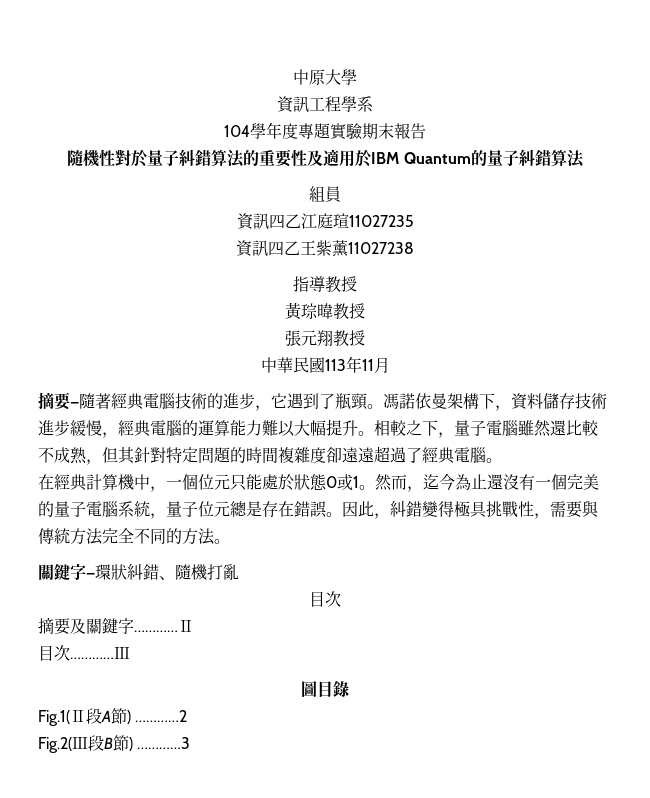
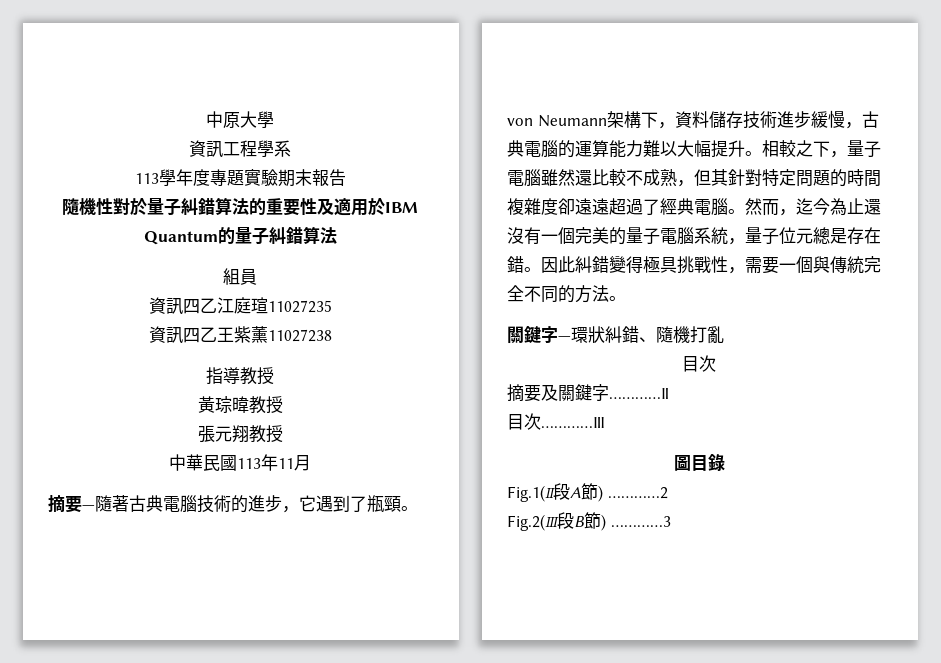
[224,125,250,137] 104 -> [134,173,159,184] 113
[111,393,127,409] 經 -> [129,495,146,512] 古
[383,393,447,409] 馮諾依曼 -> [507,115,607,127] von Neumann
[118,420,134,436] 經 -> [861,111,879,128] 古
[38,474,375,492] // 在經典計算機中，一個位元只能處於狀態0或1。 -> (745, 211) none
[310,501,390,519] 誤。因此， -> [524,256,575,273] 。因此
[582,501,599,518] [38,528,103,545] 與傳統方法 -> [779,256,864,274] 一個與傳統

